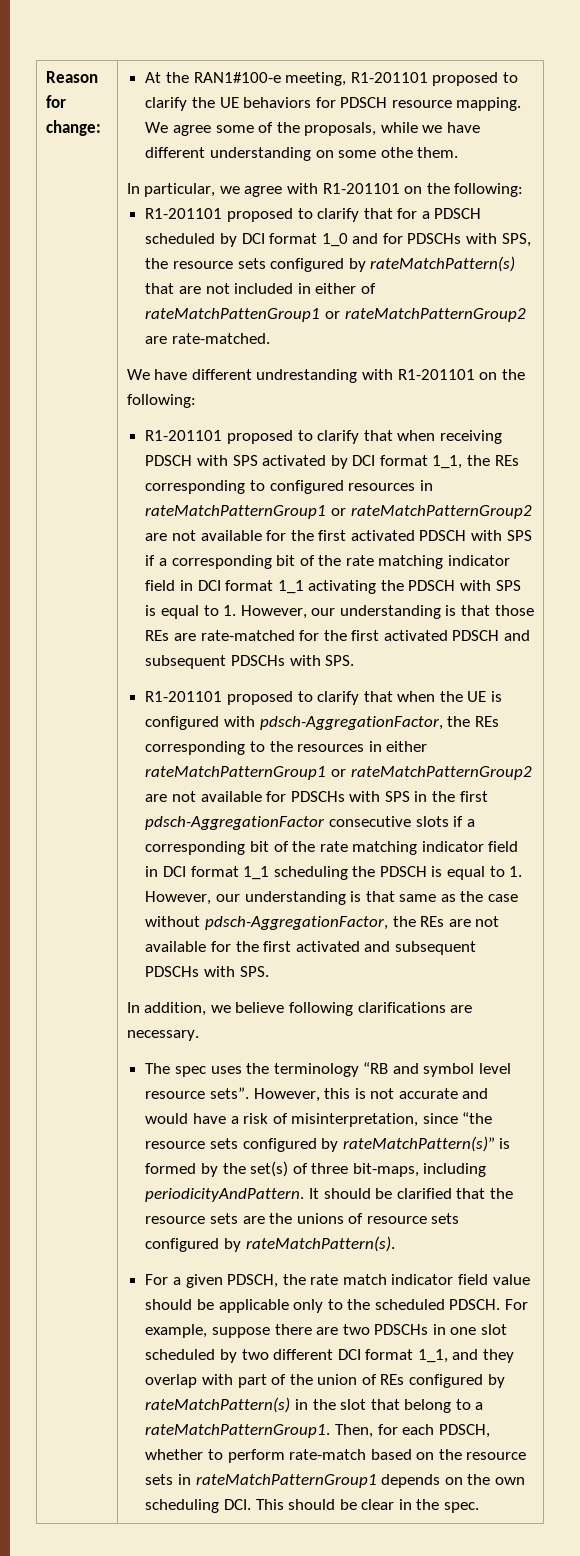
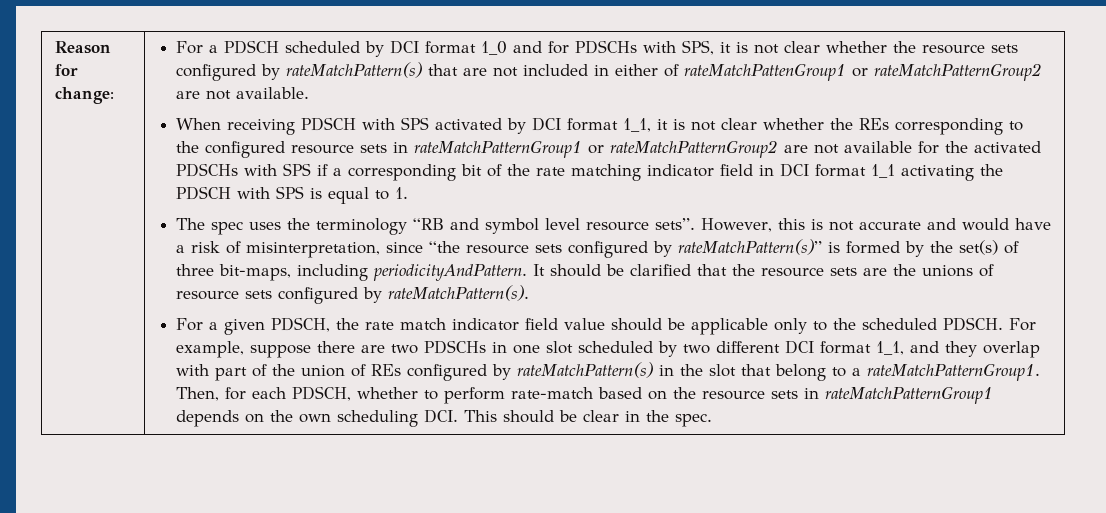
[145,72,518,86] [145,97,522,111] [145,122,481,136] [145,147,459,161] [126,183,524,197] [145,208,418,222] At the RAN1#100-e meeting, R1-201101 proposed to clarify the UE behaviors for PDSCH resource mapping. We agree some of the proposals, while we have different understanding on some othe them. // In particular, we agree with R1-201101 on the following: // R1-201101 proposed to clarify that for -> [176,41,204,54] For
(531, 240) none -> [720,41,888,54] it is not clear whether
[171,333,270,344] [126,369,525,383] [126,394,196,408] [145,430,436,444] rate-matched. // We have different undrestanding with R1-201101 on the following: // R1-201101 proposed to clarify that when -> [206,87,310,100] [176,118,222,130] not available. // When
[467,455,519,466] [145,480,416,494] the REs corresponding to configured resources -> [657,118,1024,135] [176,141,388,158] it is not clear whether the REs corresponding to the configured resource sets
[318,530,467,541] first activated PDSCH -> [974,141,1042,153] [176,163,239,177] activated PDSCHs
[240,605,534,619] [145,630,531,641] [145,655,355,669] [145,691,503,705] [145,716,499,730] [145,741,428,755] [145,766,532,780] [145,791,488,802] [145,816,475,830] [145,841,519,855] [145,866,523,880] [145,891,519,905] [145,916,500,930] [145,941,476,955] [145,966,269,977] [126,1002,473,1016] [126,1030,199,1041] However, our understanding is that those REs are rate-matched for the first activated PDSCH and subsequent PDSCHs with SPS. // R1-201101 proposed to clarify that when the UE is configured with pdsch-AggregationFactor, the REs corresponding to the resources in either rateMatchPatternGroup1 or rateMatchPatternGroup2 are not available for PDSCHs with SPS in the first pdsch-AggregationFactor consecutive slots if a corresponding bit of the rate matching indicator field in DCI format 1_1 scheduling the PDSCH is equal to 1. However, our understanding is that same as the case without pdsch-AggregationFactor, the REs are not available for the first activated and subsequent PDSCHs with SPS. // In addition, we believe following clarifications are necessary. -> (409, 193) none

